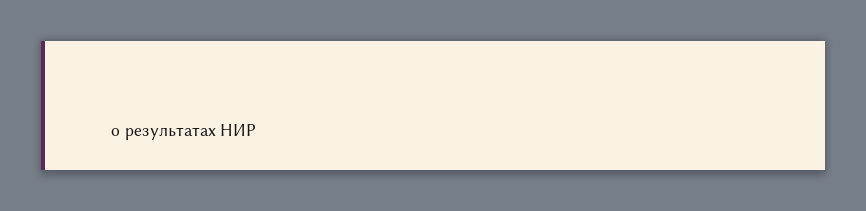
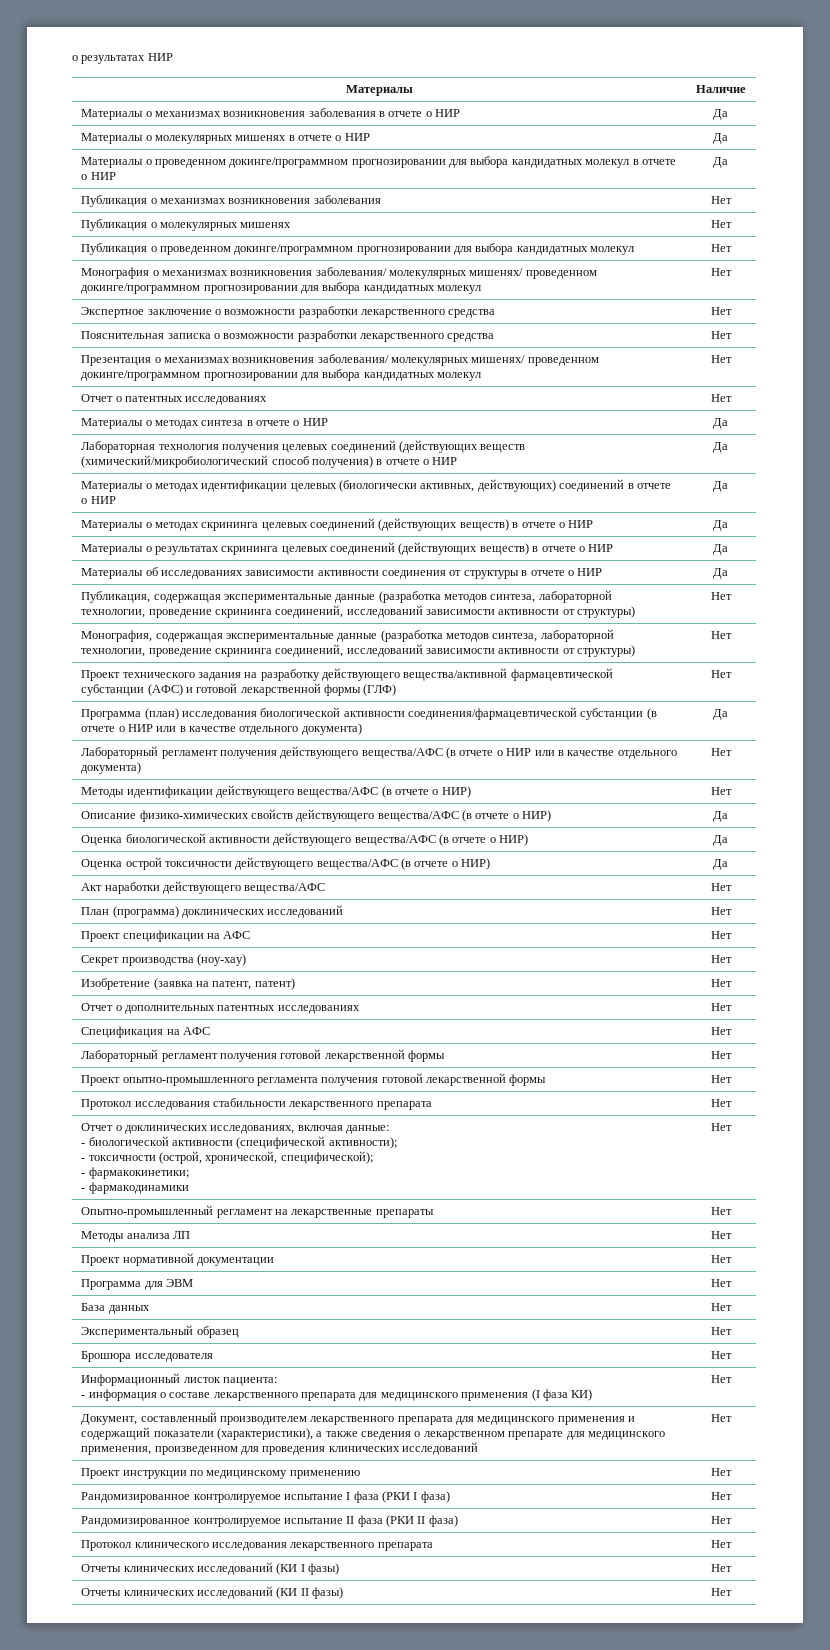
(257, 130) none -> [345,85,413,96] [695,85,746,93] [81,108,461,120] [713,109,728,120] [81,133,370,144] [713,133,728,144] [81,156,676,168] [81,172,116,180] [713,157,728,168] [81,195,381,207] [710,196,732,204] [81,219,292,231] [710,220,732,228] [81,243,635,255] [710,244,732,252] [81,267,597,279] [81,282,482,294] [710,268,732,276] [81,306,496,318] [710,307,732,315] [81,330,495,342] [710,331,732,339] [81,354,599,366] [81,369,482,381] [710,355,732,363] [81,394,268,405] [710,394,732,402] [81,418,328,429] [713,418,728,429] [81,440,526,453] [81,455,458,468] [713,442,728,453] [81,479,671,492] [81,496,116,504] [713,481,728,492] [81,518,594,531] [713,520,728,531] [81,542,614,555] [713,544,728,555] [81,567,603,579] [713,568,728,579] [81,590,612,603] [81,605,636,618] [710,592,732,600] [81,629,614,642] [81,644,636,657] [710,631,732,639] [81,668,613,681] [81,683,397,696] [710,670,732,678] [81,707,657,720] [81,723,362,735] [713,709,728,720] [81,746,677,759] [81,762,142,774] [710,748,732,756] [81,785,471,798] [710,787,732,795] [81,809,552,822] [713,811,728,822] [81,833,529,846] [713,835,728,846] [81,857,491,870] [713,859,728,870] [81,881,326,894] [710,883,732,891] [81,905,344,918] [710,907,732,915] [81,930,251,942] [710,931,732,939] [81,954,246,966] [710,955,732,963] [81,978,295,990] [710,979,732,987] [81,1003,360,1014] [710,1003,732,1011] [81,1026,210,1038] [710,1027,732,1035] [81,1049,446,1062] [710,1051,732,1059] [81,1073,547,1086] [710,1075,732,1083] [81,1098,432,1110] [710,1099,732,1107] [81,1123,390,1134] [81,1136,397,1149] [81,1151,373,1164] [81,1167,189,1179] [81,1182,189,1194] [710,1123,732,1131] [81,1205,434,1218] [710,1207,732,1215] [81,1231,190,1242] [710,1231,732,1239] [81,1253,274,1266] [710,1255,732,1263] [81,1279,193,1290] [710,1279,732,1287] [81,1303,150,1314] [710,1303,732,1311] [81,1325,239,1338] [710,1327,732,1335] [81,1351,213,1362] [710,1351,732,1359] [81,1373,277,1386] [81,1389,593,1401] [710,1375,732,1383] [81,1412,636,1425] [81,1427,665,1440] [81,1442,479,1455] [710,1414,732,1422] [81,1468,360,1479] [710,1468,732,1476] [81,1491,450,1503] [710,1492,732,1500] [81,1515,458,1527] [710,1516,732,1524] [81,1540,433,1551] [710,1540,732,1548] [81,1562,340,1575] [710,1564,732,1572] [81,1586,344,1599] [710,1588,732,1596] // Материалы | Наличие // Материалы о механизмах возникновения заболевания в отчете о НИР | Да // Материалы о молекулярных мишенях в отчете о НИР | Да // Материалы о проведенном докинге/программном прогнозировании для выбора кандидатных молекул в отчете о НИР | Да // Публикация о механизмах возникновения заболевания | Нет // Публикация о молекулярных мишенях | Нет // Публикация о проведенном докинге/программном прогнозировании для выбора кандидатных молекул | Нет // Монография о механизмах возникновения заболевания/ молекулярных мишенях/ проведенном докинге/программном прогнозировании для выбора кандидатных молекул | Нет // Экспертное заключение о возможности разработки лекарственного средства | Нет // Пояснительная записка о возможности разработки лекарственного средства | Нет // Презентация о механизмах возникновения заболевания/ молекулярных мишенях/ проведенном докинге/программном прогнозировании для выбора кандидатных молекул | Нет // Отчет о патентных исследованиях | Нет // Материалы о методах синтеза в отчете о НИР | Да // Лабораторная технология получения целевых соединений (действующих веществ (химический/микробиологический способ получения) в отчете о НИР | Да // Материалы о методах идентификации целевых (биологически активных, действующих) соединений в отчете о НИР | Да // Материалы о методах скрининга целевых соединений (действующих веществ) в отчете о НИР | Да // Материалы о результатах скрининга целевых соединений (действующих веществ) в отчете о НИР | Да // Материалы об исследованиях зависимости активности соединения от структуры в отчете о НИР | Да // Публикация, содержащая экспериментальные данные (разработка методов синтеза, лабораторной технологии, проведение скрининга соединений, исследований зависимости активности от структуры) | Нет // Монография, содержащая экспериментальные данные (разработка методов синтеза, лабораторной технологии, проведение скрининга соединений, исследований зависимости активности от структуры) | Нет // Проект технического задания на разработку действующего вещества/активной фармацевтической субстанции (АФС) и готовой лекарственной формы (ГЛФ) | Нет // Программа (план) исследования биологической активности соединения/фармацевтической субстанции (в отчете о НИР или в качестве отдельного документа) | Да // Лабораторный регламент получения действующего вещества/АФС (в отчете о НИР или в качестве отдельного документа) | Нет // Методы идентификации действующего вещества/АФС (в отчете о НИР) | Нет // Описание физико-химических свойств действующего вещества/АФС (в отчете о НИР) | Да // Оценка биологической активности действующего вещества/АФС (в отчете о НИР) | Да // Оценка острой токсичности действующего вещества/АФС (в отчете о НИР) | Да // Акт наработки действующего вещества/АФС | Нет // План (программа) доклинических исследований | Нет // Проект спецификации на АФС | Нет // Секрет производства (ноу-хау) | Нет // Изобретение (заявка на патент, патент) | Нет // Отчет о дополнительных патентных исследованиях | Нет // Спецификация на АФС | Нет // Лабораторный регламент получения готовой лекарственной формы | Нет // Проект опытно-промышленного регламента получения готовой лекарственной формы | Нет // Протокол исследования стабильности лекарственного препарата | Нет // Отчет о доклинических исследованиях, включая данные: // - биологической активности (специфической активности); // - токсичности (острой, хронической, специфической); // - фармакокинетики; // - фармакодинамики | Нет // Опытно-промышленный регламент на лекарственные препараты | Нет // Методы анализа ЛП | Нет // Проект нормативной документации | Нет // Программа для ЭВМ | Нет // База данных | Нет // Экспериментальный образец | Нет // Брошюра исследователя | Нет // Информационный листок пациента: // - информация о составе лекарственного препарата для медицинского применения (I фаза КИ) | Нет // Документ, составленный производителем лекарственного препарата для медицинского применения и содержащий показатели (характеристики), а также сведения о лекарственном препарате для медицинского применения, произведенном для проведения клинических исследований | Нет // Проект инструкции по медицинскому применению | Нет // Рандомизированное контролируемое испытание I фаза (РКИ I фаза) | Нет // Рандомизированное контролируемое испытание II фаза (РКИ II фаза) | Нет // Протокол клинического исследования лекарственного препарата | Нет // Отчеты клинических исследований (КИ I фазы) | Нет // Отчеты клинических исследований (КИ II фазы) | Нет

